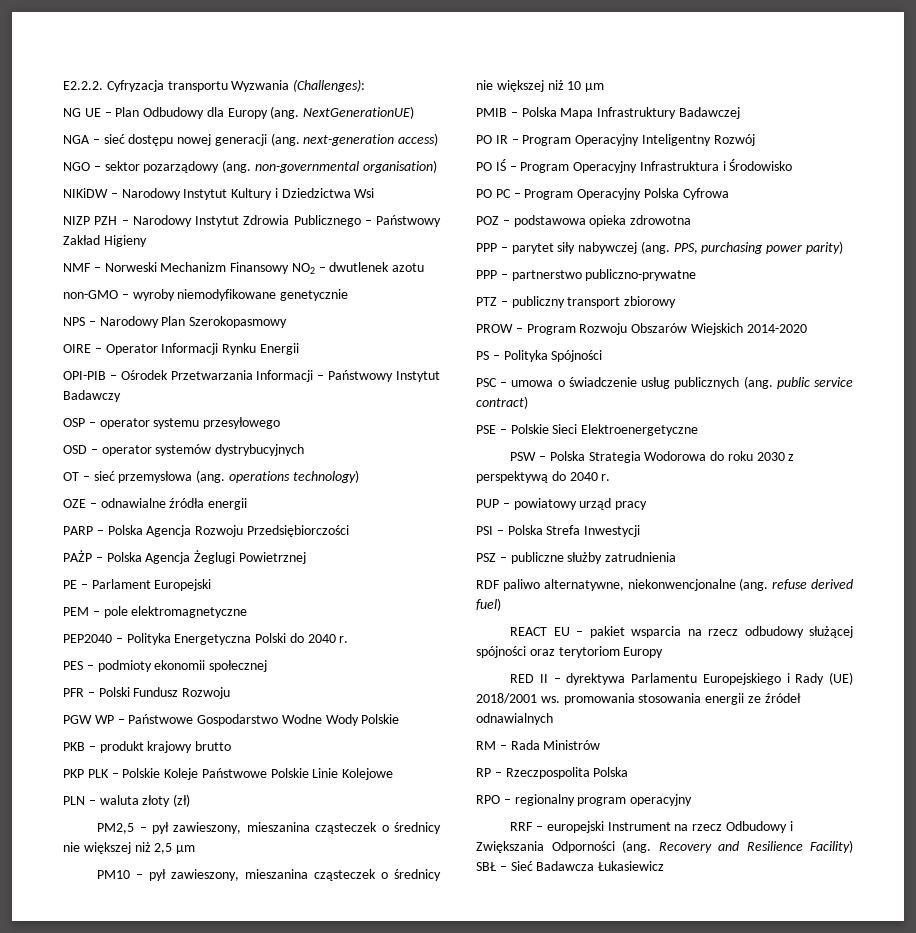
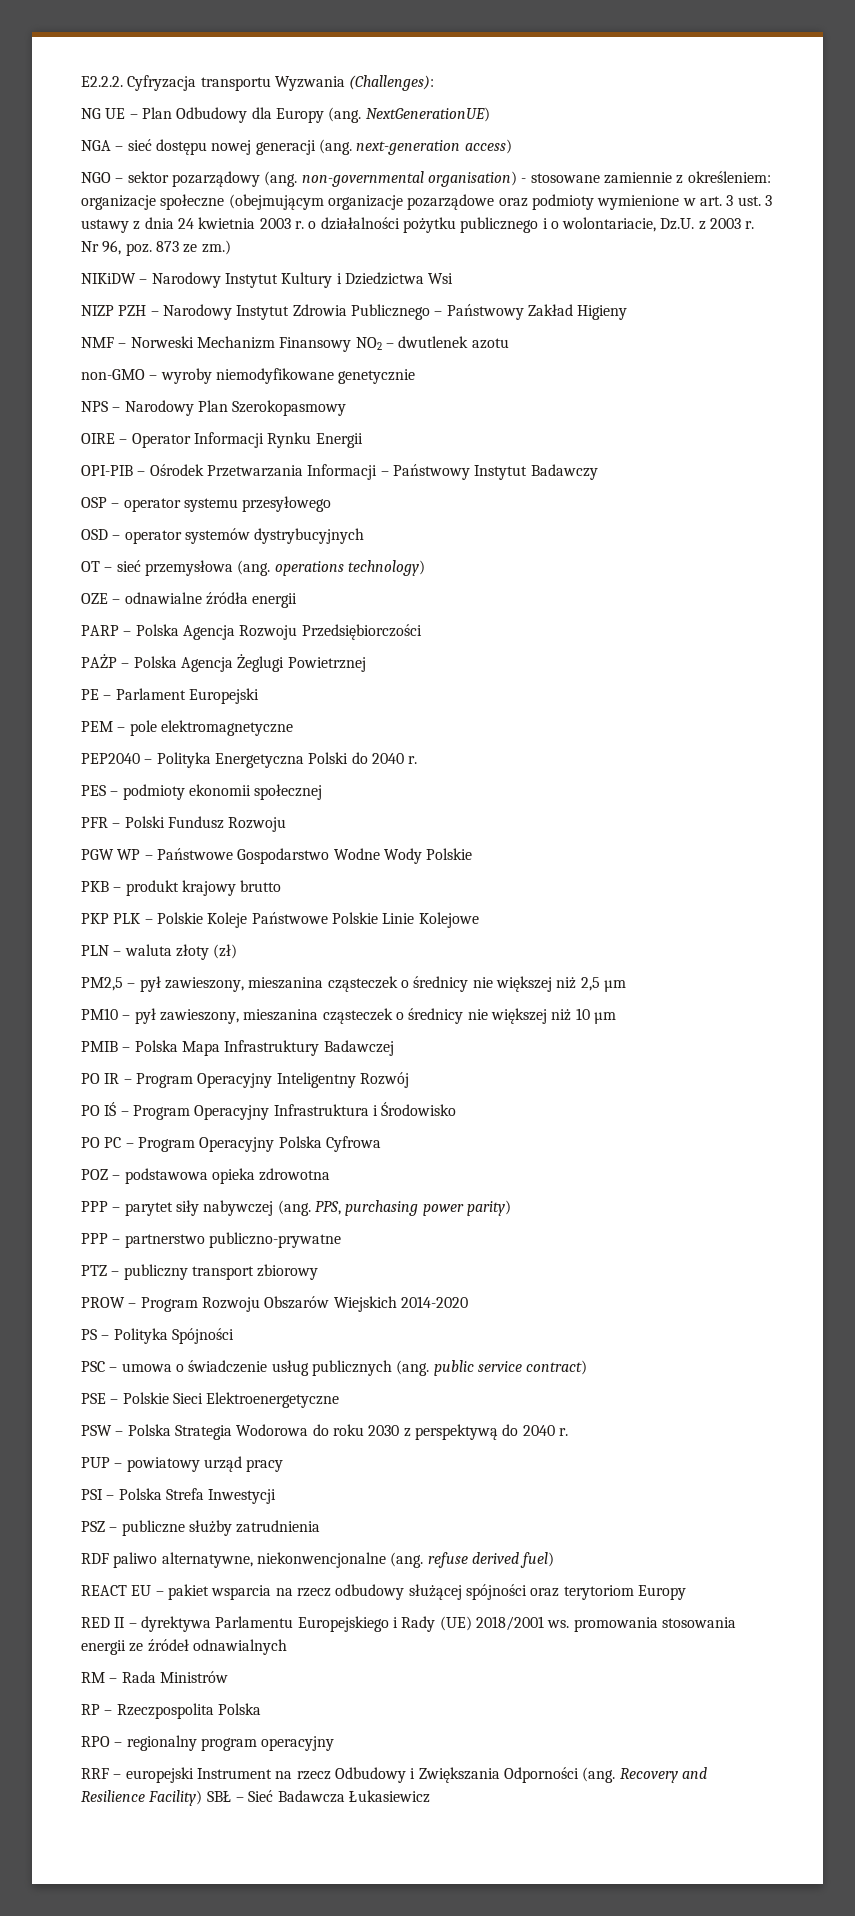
(437, 166) none -> [521,171,771,184] [81,194,772,210] [81,217,755,233] [81,240,231,256] - stosowane zamiennie z określeniem: organizacje społeczne (obejmującym organizacje pozarządowe oraz podmioty wymienione w art. 3 ust. 3 ustawy z dnia 24 kwietnia 2003 r. o działalności pożytku publicznego i o wolontariacie, Dz.U. z 2003 r. Nr 96, poz. 873 ze zm.)

